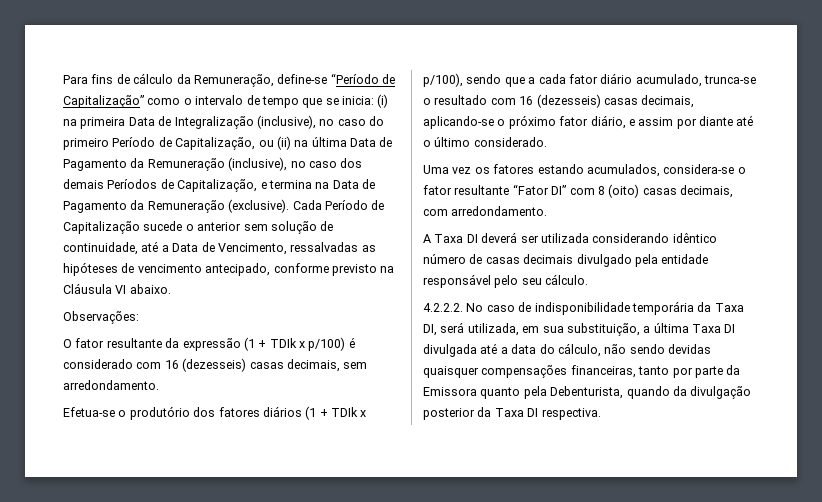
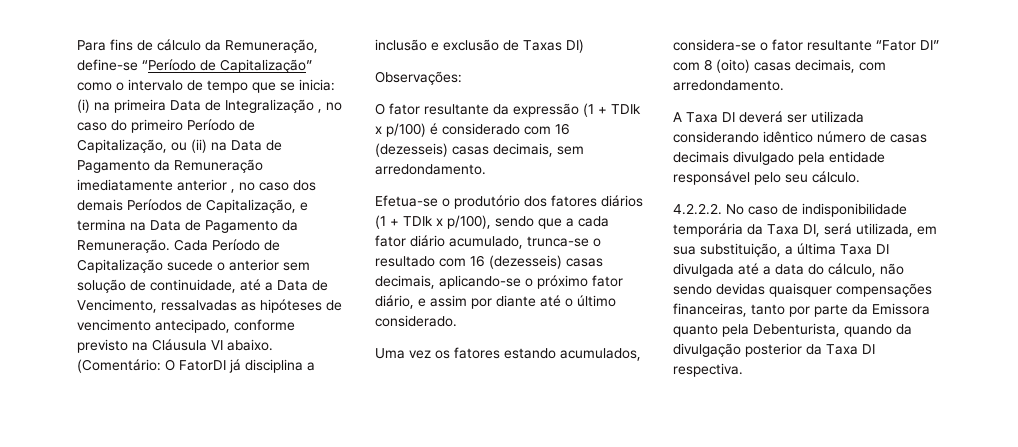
[256,115,316,129] (inclusive), -> [318,109,322,113] ,
[311,137,393,147] [63,157,288,171] última Data de Pagamento da Remuneração (inclusive), -> [231,140,282,151] [77,159,263,173] [77,179,235,193] Data de Pagamento da Remuneração imediatamente anterior ,
[147,199,290,213] Remuneração (exclusive). -> [77,239,170,253] Remuneração.
(171, 289) none -> [77,359,315,373] [375,39,584,53] (Comentário: O FatorDI já disciplina a inclusão e exclusão de Taxas DI)

